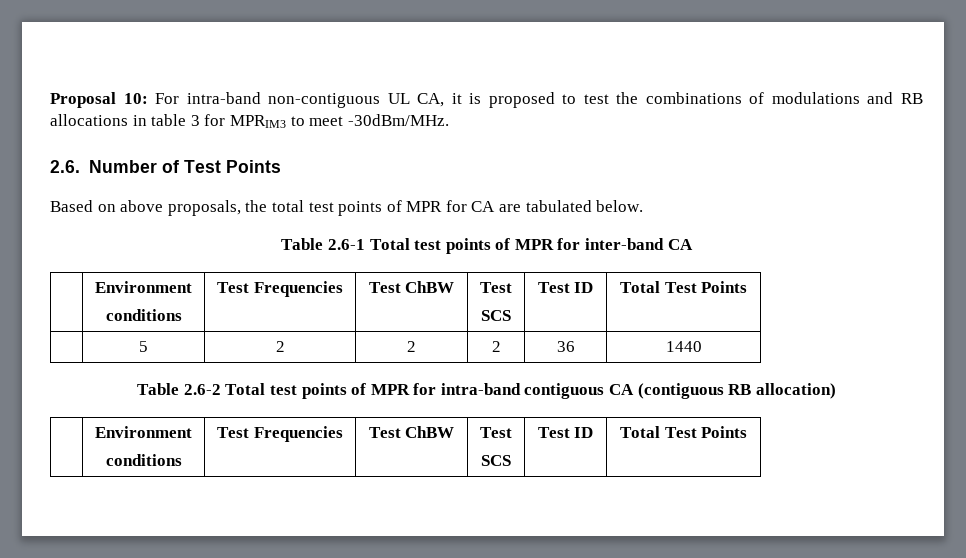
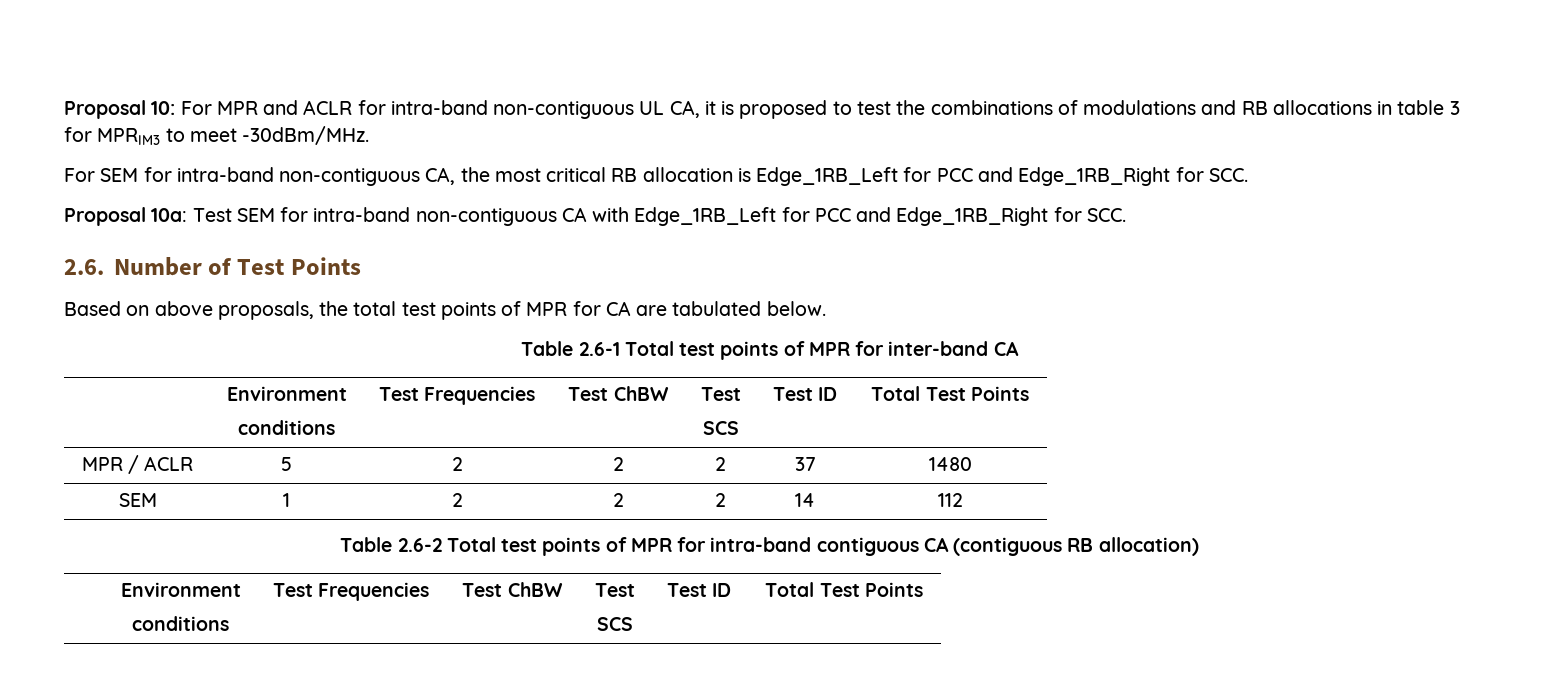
(180, 98) none -> [216,100,386,115] MPR and ACLR for
(449, 120) none -> [64,167,1248,186] [64,207,1126,226] // For SEM for intra-band non-contiguous CA, the most critical RB allocation is Edge_1RB_Left for PCC and Edge_1RB_Right for SCC. // Proposal 10a: Test SEM for intra-band non-contiguous CA with Edge_1RB_Left for PCC and Edge_1RB_Right for SCC.
(748, 287) none -> [81,455,194,474] MPR / ACLR
[556,341,575,352] [665,341,702,352] 36 | 1440 -> [794,457,816,471] [928,457,972,471] [118,493,157,507] [283,493,290,507] [451,493,463,507] [612,493,624,507] [715,493,726,507] [795,493,815,507] [937,493,963,507] 37 | 1480 // SEM | 1 | 2 | 2 | 2 | 14 | 112

